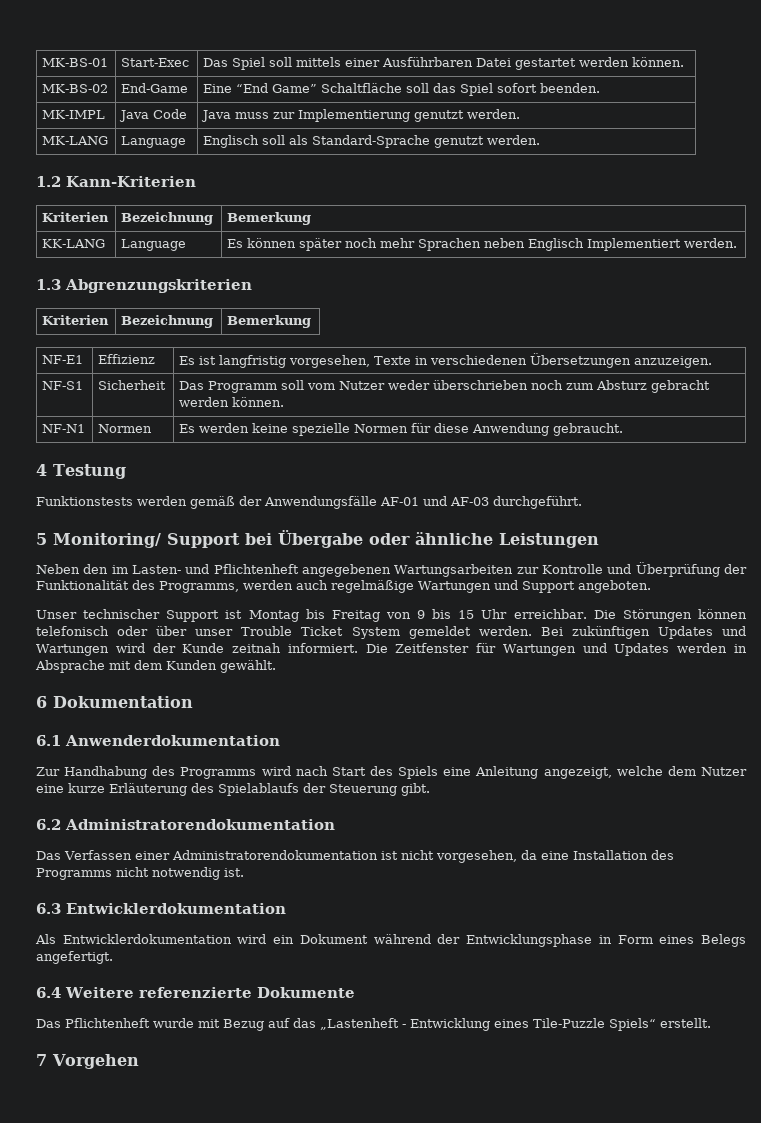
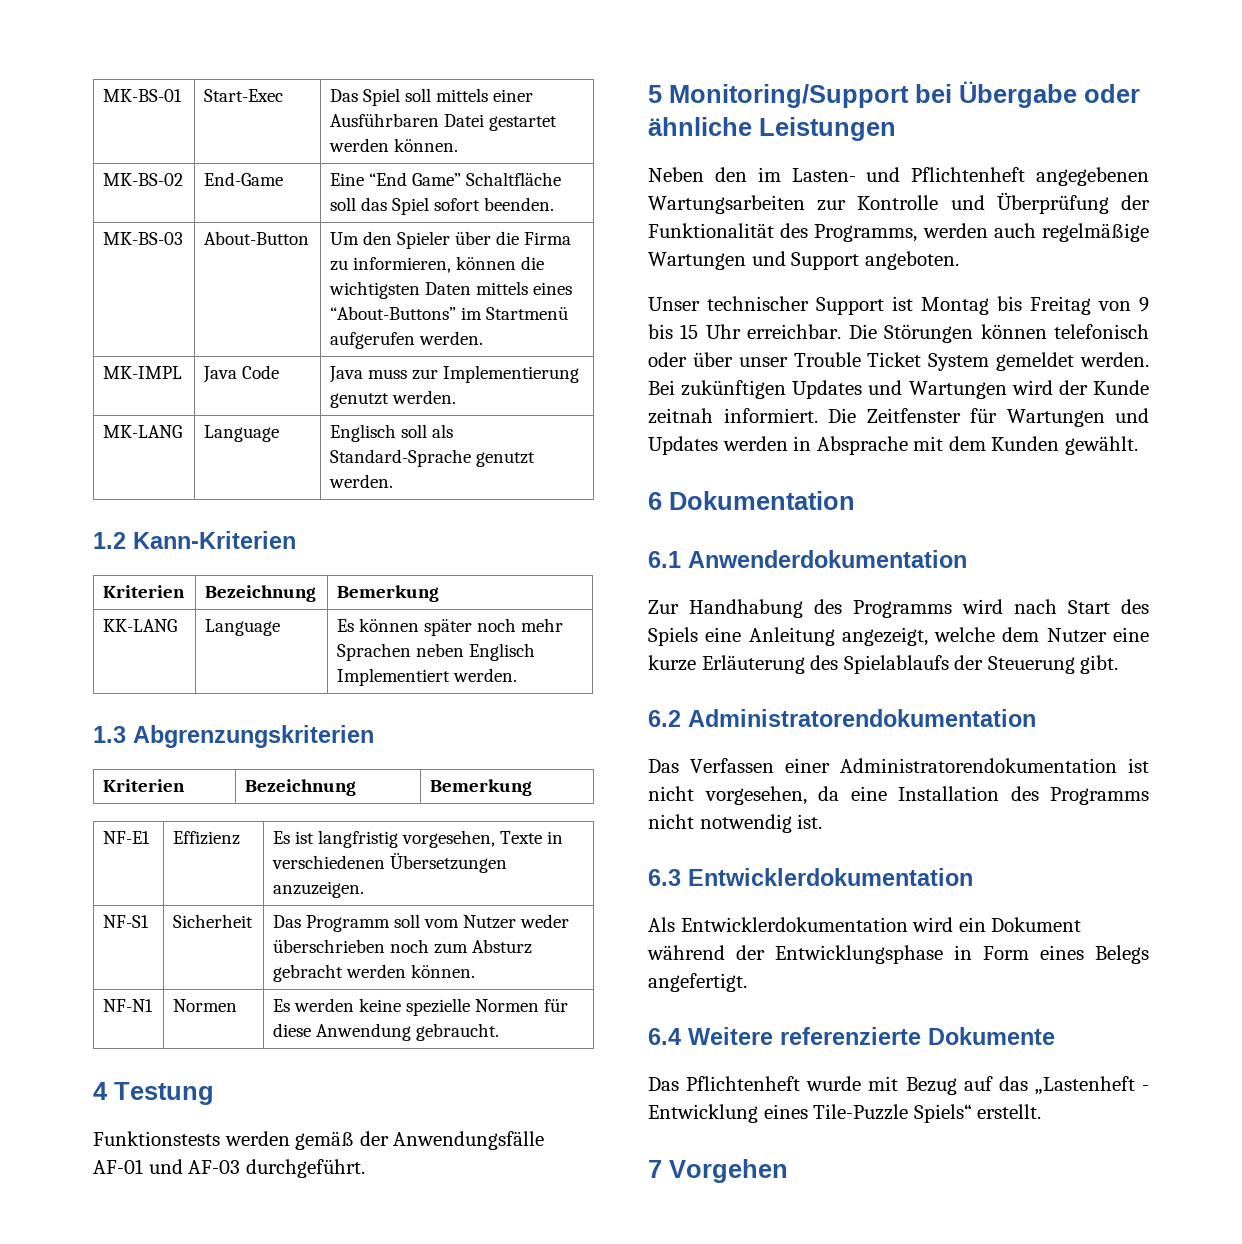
(601, 88) none -> [103,232,184,245] [204,231,310,245] [330,231,571,249] [330,256,545,273] [329,281,573,299] [330,306,569,320] [330,331,484,349] // MK-BS-03 | About-Button | Um den Spieler über die Firma zu informieren, können die wichtigsten Daten mittels eines “About-Buttons” im Startmenü aufgerufen werden.
[53,533,240,548] Monitoring/ Support -> [669,84,909,108] Monitoring/Support

